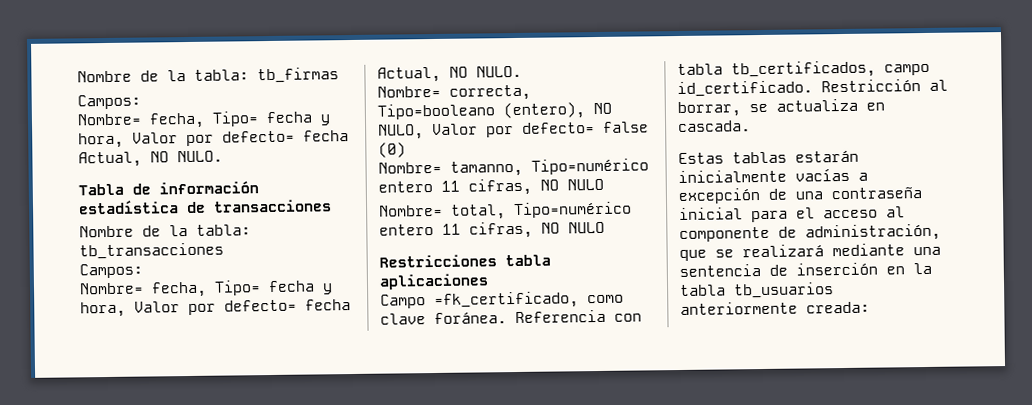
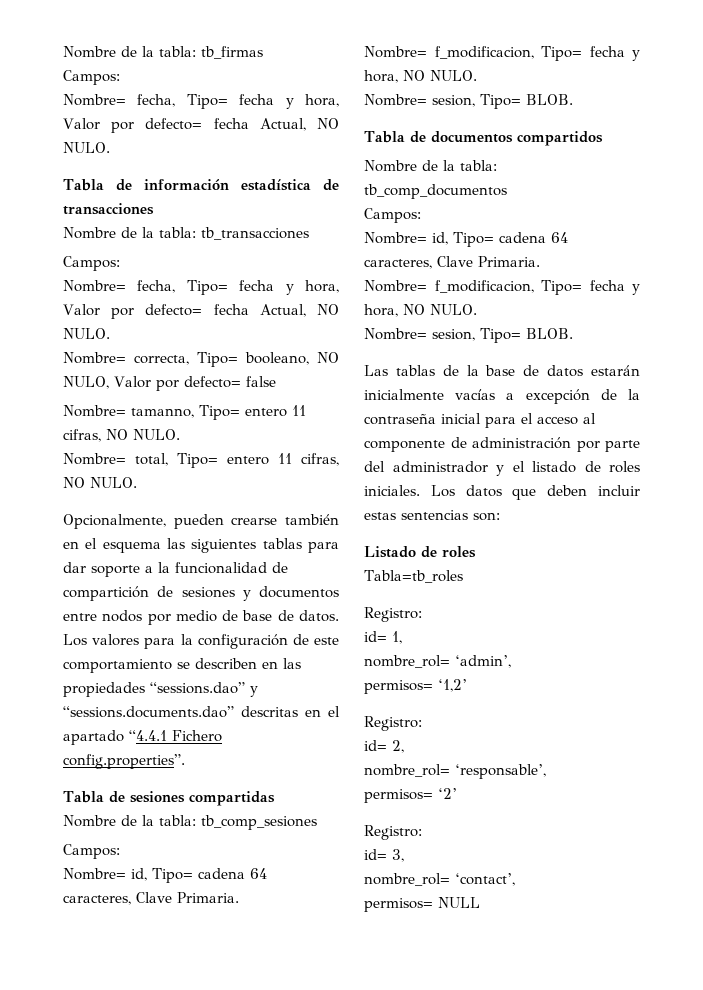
[377,102,585,120] Tipo=booleano (entero), -> [197,352,309,367] Tipo= booleano,
[378,142,406,158] (0) -> (276, 381) none
[531,158,649,175] [378,178,604,196] Tipo=numérico entero 11 cifras, NO NULO -> [199,405,306,420] [63,429,180,442] Tipo= entero 11 cifras, NO NULO.
[514,201,632,219] [379,221,605,239] [379,254,551,268] [379,273,489,290] [380,291,624,310] [380,309,642,325] [677,60,930,79] [677,79,948,98] [677,98,885,118] [678,120,751,133] [678,151,787,165] Tipo=numérico entero 11 cifras, NO NULO // Restricciones tabla aplicaciones // Campo =fk_certificado, como clave foránea. Referencia con tabla tb_certificados, campo id_certificado. Restricción al borrar, se actualiza en cascada. // Estas tablas -> [177,453,339,468] [63,477,137,488] [63,514,339,529] [63,538,339,553] [63,562,288,577] [63,586,339,601] [63,610,339,625] [63,634,339,649] [63,658,301,673] [63,682,258,697] [63,706,340,718] [63,730,222,745] [63,754,185,769] [63,791,275,806] [63,815,317,830] [63,844,120,859] [63,868,267,883] [63,892,239,905] [364,46,640,61] [364,70,477,83] [364,94,573,109] [364,131,603,146] [364,160,497,172] [364,184,507,199] [364,208,421,223] [364,232,568,247] [364,256,540,269] [364,280,640,295] [364,304,477,317] [364,328,573,343] [364,365,584,377] Tipo= entero 11 cifras, NO NULO. // Opcionalmente, pueden crearse también en el esquema las siguientes tablas para dar soporte a la funcionalidad de compartición de sesiones y documentos entre nodos por medio de base de datos. Los valores para la configuración de este comportamiento se describen en las propiedades “sessions.dao” y “sessions.documents.dao” descritas en el apartado “4.4.1 Fichero config.properties”. // Tabla de sesiones compartidas // Nombre de la tabla: tb_comp_sesiones // Campos: // Nombre= id, Tipo= cadena 64 caracteres, Clave Primaria. // Nombre= f_modificacion, Tipo= fecha y hora, NO NULO. // Nombre= sesion, Tipo= BLOB. // Tabla de documentos compartidos // Nombre de la tabla: tb_comp_documentos // Campos: // Nombre= id, Tipo= cadena 64 caracteres, Clave Primaria. // Nombre= f_modificacion, Tipo= fecha y hora, NO NULO. // Nombre= sesion, Tipo= BLOB. // Las tablas de la base de datos
[795,191,823,200] una -> [628,389,640,400] la
[805,223,941,242] [679,243,941,262] [679,262,932,278] [680,282,834,299] [680,301,870,316] administración, que se realizará mediante una sentencia de inserción en la tabla tb_usuarios anteriormente creada: -> [472,437,640,452] [364,461,640,476] [364,485,640,500] [364,510,500,521] [364,546,476,558] [364,570,463,583] [364,607,422,622] [364,631,402,644] [364,655,511,668] [364,679,467,694] [364,716,422,731] [364,740,404,753] [364,764,546,779] [364,788,457,803] [364,825,422,840] [364,849,404,862] [364,873,515,886] [364,897,480,912] administración por parte del administrador y el listado de roles iniciales. Los datos que deben incluir estas sentencias son: // Listado de roles // Tabla=tb_roles // Registro: // id= 1, // nombre_rol= ‘admin’, // permisos= ‘1,2’ // Registro: // id= 2, // nombre_rol= ‘responsable’, // permisos= ‘2’ // Registro: // id= 3, // nombre_rol= ‘contact’, // permisos= NULL

